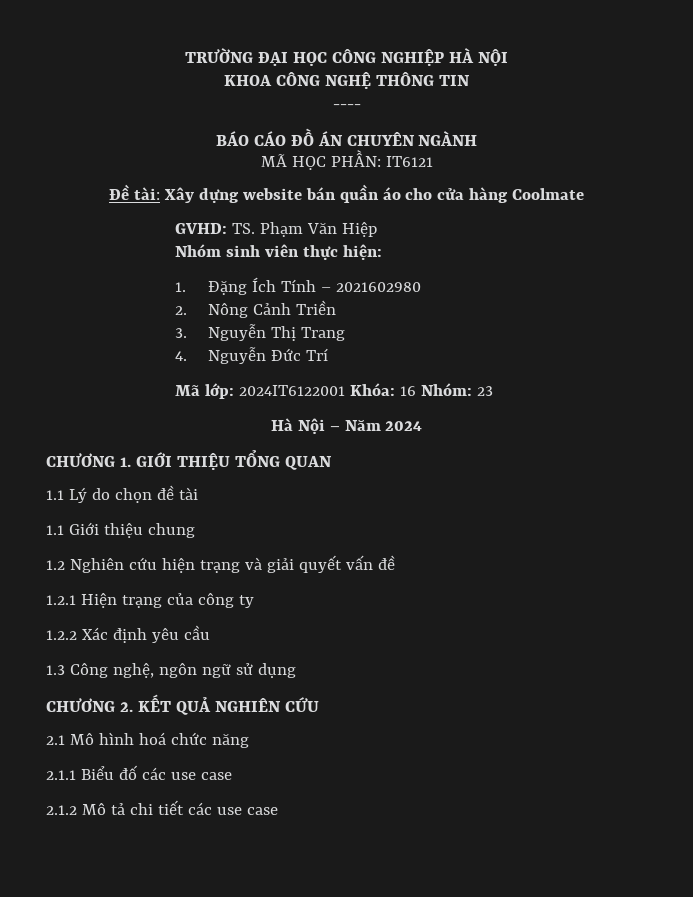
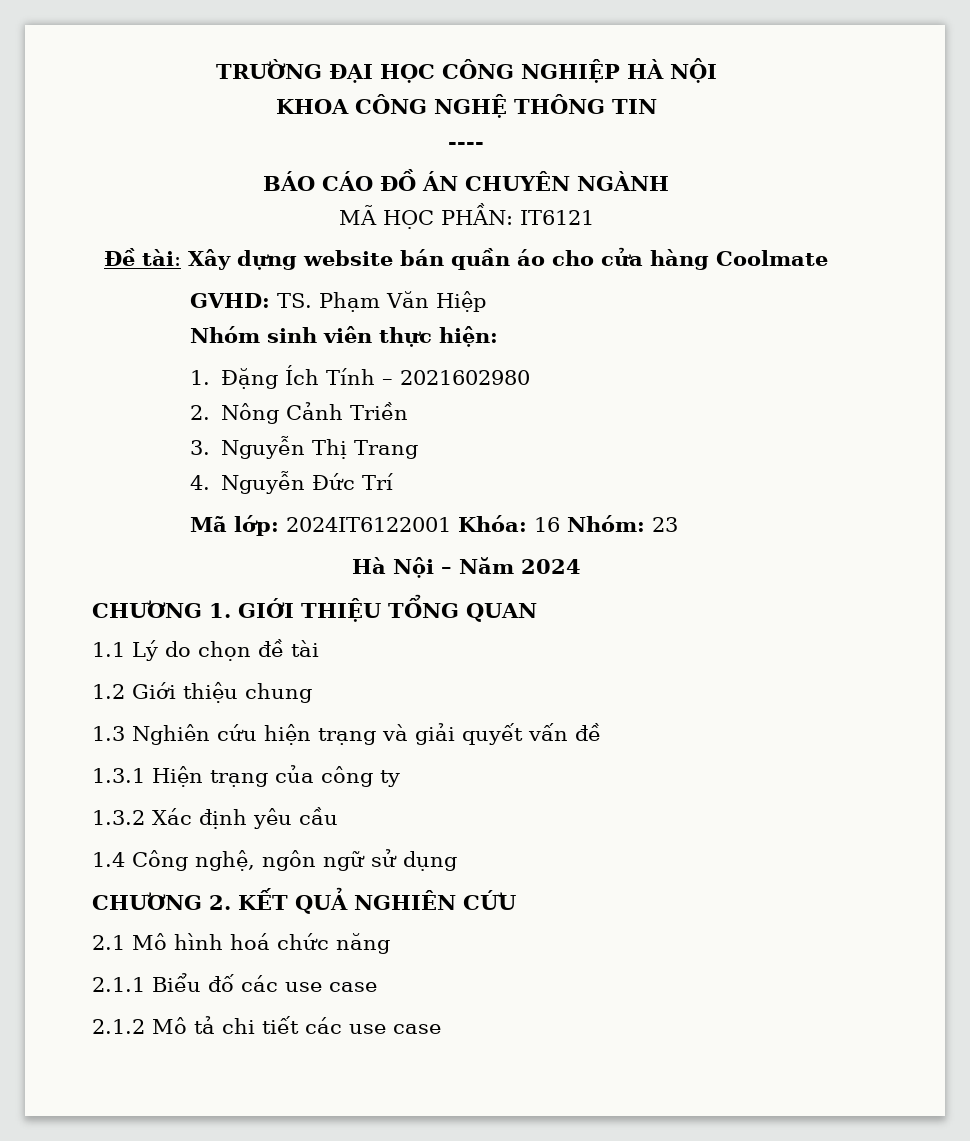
[46,525,64,535] 1.1 -> [92,684,125,699] 1.2
[46,560,65,570] 1.2 -> [92,726,125,741] 1.3
[46,595,76,605] 1.2.1 -> [92,768,145,783] 1.3.1
[46,630,77,640] 1.2.2 -> [92,810,145,825] 1.3.2
[46,665,65,675] 1.3 -> [92,852,125,867] 1.4

